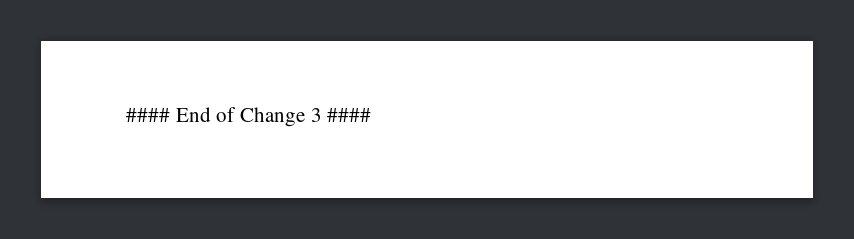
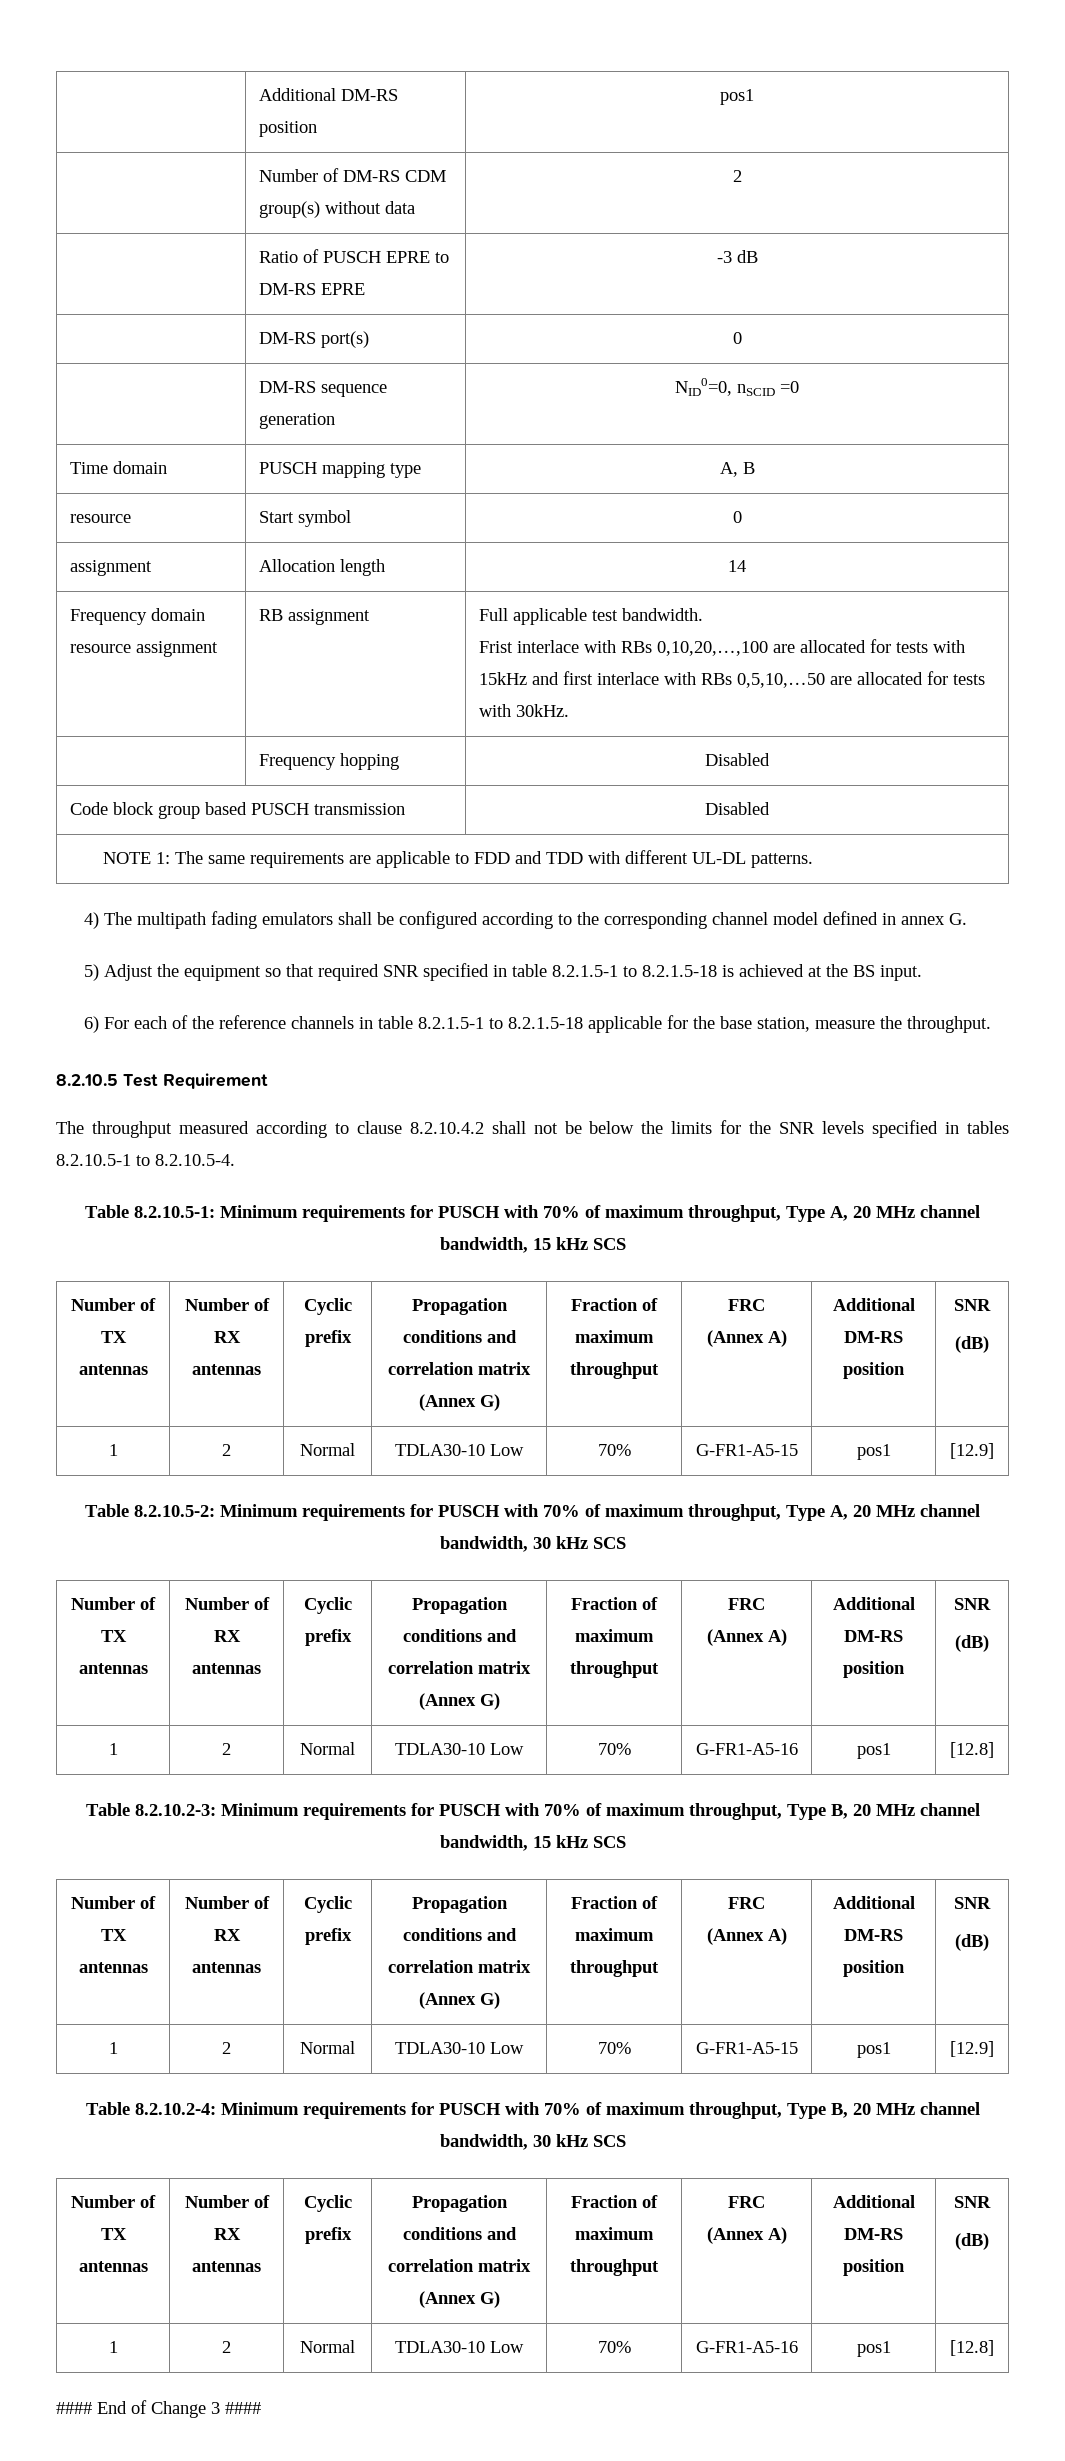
(126, 115) none -> [258,88,398,101] [258,121,317,137] [720,89,754,105] [258,168,446,182] [258,201,415,218] [732,170,742,182] [258,249,449,263] [258,283,365,295] [716,250,758,263] [258,331,369,348] [732,332,742,344] [258,381,387,397] [258,413,335,429] [675,378,799,396] [69,461,167,474] [258,462,421,478] [719,462,755,477] [69,514,131,523] [258,510,351,527] [732,511,742,523] [69,560,152,576] [258,559,385,576] [728,560,746,572] [69,608,205,625] [69,641,218,657] [258,609,370,625] [478,608,703,625] [478,639,965,656] [478,671,985,688] [478,704,569,717] [258,753,399,770] [705,753,770,766] [69,802,405,819] [705,802,770,815] [102,850,813,868] [83,911,967,929] [83,963,922,981] [83,1015,991,1033] [56,1073,268,1089] [56,1120,1009,1138] [56,1154,235,1166] [85,1205,980,1222] [439,1237,626,1253] [71,1298,156,1311] [100,1331,127,1343] [78,1364,148,1375] [184,1298,270,1311] [213,1331,241,1343] [192,1364,261,1375] [303,1298,352,1315] [304,1330,352,1347] [411,1298,508,1315] [402,1330,517,1343] [387,1362,531,1375] [418,1394,500,1411] [571,1298,658,1311] [575,1330,654,1343] [570,1362,659,1379] [728,1299,765,1311] [706,1330,787,1347] [832,1298,915,1311] [844,1331,903,1343] [843,1362,905,1379] [954,1299,991,1311] [955,1336,989,1353] [108,1444,118,1456] [222,1444,231,1456] [300,1443,355,1456] [394,1444,524,1456] [597,1444,631,1456] [695,1444,798,1456] [856,1444,891,1460] [950,1443,994,1459] [85,1504,980,1521] [439,1536,626,1552] [71,1597,156,1610] [100,1630,127,1642] [78,1663,148,1674] [184,1597,270,1610] [213,1630,241,1642] [192,1663,261,1674] [303,1597,352,1614] [304,1629,352,1646] [411,1597,508,1614] [402,1629,517,1642] [387,1661,531,1674] [418,1693,500,1710] [571,1597,658,1610] [575,1629,654,1642] [570,1661,659,1678] [728,1598,765,1610] [706,1629,787,1646] [832,1597,915,1610] [844,1630,903,1642] [843,1661,905,1678] [954,1598,991,1610] [955,1635,989,1652] [108,1743,118,1755] [222,1743,231,1755] [300,1742,355,1755] [394,1743,524,1755] [597,1743,631,1755] [695,1743,798,1755] [856,1743,891,1759] [950,1742,994,1758] [85,1803,980,1820] [439,1835,626,1851] [71,1896,156,1909] [100,1929,127,1941] [78,1962,148,1973] [184,1896,270,1909] [213,1929,241,1941] [192,1962,261,1973] [303,1896,352,1913] [304,1928,352,1945] [411,1896,508,1913] [402,1928,517,1941] [387,1960,531,1973] [418,1992,500,2009] [571,1896,658,1909] [575,1928,654,1941] [570,1960,659,1977] [728,1897,765,1909] [706,1928,787,1945] [832,1896,915,1909] [844,1929,903,1941] [843,1960,905,1977] [954,1897,991,1909] [955,1934,989,1951] [108,2042,118,2054] [222,2042,231,2054] [300,2041,355,2054] [394,2042,524,2054] [597,2042,631,2054] [695,2042,798,2054] [856,2042,891,2058] [950,2041,994,2057] [85,2102,980,2119] [439,2134,626,2150] [71,2195,156,2208] [100,2228,127,2240] [78,2261,148,2272] [184,2195,270,2208] [213,2228,241,2240] [192,2261,261,2272] [303,2195,352,2212] [304,2227,352,2244] [411,2195,508,2212] [402,2227,517,2240] [387,2259,531,2272] [418,2291,500,2308] [571,2195,658,2208] [575,2227,654,2240] [570,2259,659,2276] [728,2196,765,2208] [706,2227,787,2244] [832,2195,915,2208] [844,2228,903,2240] [843,2259,905,2276] [954,2196,991,2208] [955,2233,989,2250] [108,2341,118,2353] [222,2341,231,2353] [300,2340,355,2353] [394,2341,524,2353] [597,2341,631,2353] [695,2341,798,2353] [856,2341,891,2357] [950,2340,994,2356] | Additional DM-RS position | pos1 // | Number of DM-RS CDM group(s) without data | 2 // | Ratio of PUSCH EPRE to DM-RS EPRE | -3 dB // | DM-RS port(s) | 0 // | DM-RS sequence generation | NID0=0, nSCID =0 // Time domain | PUSCH mapping type | A, B // resource | Start symbol | 0 // assignment | Allocation length | 14 // Frequency domain resource assignment | RB assignment | Full applicable test bandwidth. // Frist interlace with RBs 0,10,20,…,100 are allocated for tests with 15kHz and first interlace with RBs 0,5,10,…50 are allocated for tests with 30kHz. // | Frequency hopping | Disabled // Code block group based PUSCH transmission | Disabled // NOTE 1: The same requirements are applicable to FDD and TDD with different UL-DL patterns. // 4) The multipath fading emulators shall be configured according to the corresponding channel model defined in annex G. // 5) Adjust the equipment so that required SNR specified in table 8.2.1.5-1 to 8.2.1.5-18 is achieved at the BS input. // 6) For each of the reference channels in table 8.2.1.5-1 to 8.2.1.5-18 applicable for the base station, measure the throughput. // 8.2.10.5 Test Requirement // The throughput measured according to clause 8.2.10.4.2 shall not be below the limits for the SNR levels specified in tables 8.2.10.5-1 to 8.2.10.5-4. // Table 8.2.10.5-1: Minimum requirements for PUSCH with 70% of maximum throughput, Type A, 20 MHz channel bandwidth, 15 kHz SCS // Number of TX antennas | Number of RX antennas | Cyclic prefix | Propagation conditions and correlation matrix (Annex G) | Fraction of maximum throughput | FRC // (Annex A) | Additional DM-RS position | SNR // (dB) // 1 | 2 | Normal | TDLA30-10 Low | 70% | G-FR1-A5-15 | pos1 | [12.9] // Table 8.2.10.5-2: Minimum requirements for PUSCH with 70% of maximum throughput, Type A, 20 MHz channel bandwidth, 30 kHz SCS // Number of TX antennas | Number of RX antennas | Cyclic prefix | Propagation conditions and correlation matrix (Annex G) | Fraction of maximum throughput | FRC // (Annex A) | Additional DM-RS position | SNR // (dB) // 1 | 2 | Normal | TDLA30-10 Low | 70% | G-FR1-A5-16 | pos1 | [12.8] // Table 8.2.10.2-3: Minimum requirements for PUSCH with 70% of maximum throughput, Type B, 20 MHz channel bandwidth, 15 kHz SCS // Number of TX antennas | Number of RX antennas | Cyclic prefix | Propagation conditions and correlation matrix (Annex G) | Fraction of maximum throughput | FRC // (Annex A) | Additional DM-RS position | SNR // (dB) // 1 | 2 | Normal | TDLA30-10 Low | 70% | G-FR1-A5-15 | pos1 | [12.9] // Table 8.2.10.2-4: Minimum requirements for PUSCH with 70% of maximum throughput, Type B, 20 MHz channel bandwidth, 30 kHz SCS // Number of TX antennas | Number of RX antennas | Cyclic prefix | Propagation conditions and correlation matrix (Annex G) | Fraction of maximum throughput | FRC // (Annex A) | Additional DM-RS position | SNR // (dB) // 1 | 2 | Normal | TDLA30-10 Low | 70% | G-FR1-A5-16 | pos1 | [12.8] //

